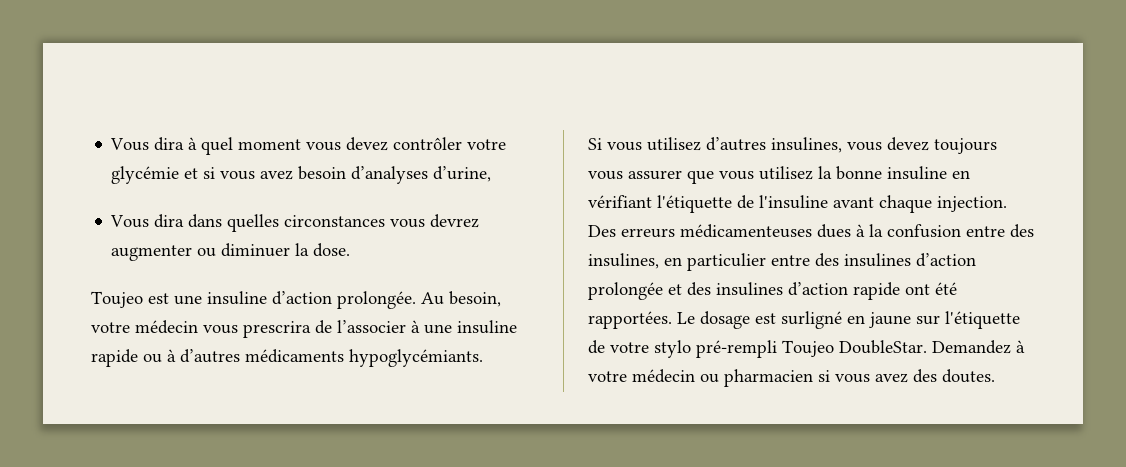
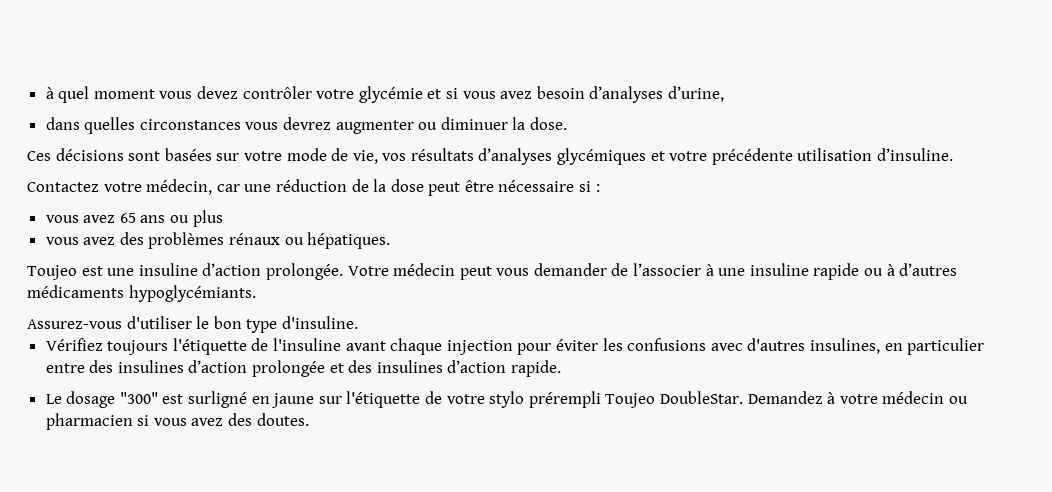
[110,137,185,151] Vous dira -> (45, 93) none
[110,214,185,228] Vous dira -> (724, 94) none
(351, 250) none -> [27,148,954,165] [27,179,600,196] [45,210,223,227] [45,232,391,249] // Ces décisions sont basées sur votre mode de vie, vos résultats d’analyses glycémiques et votre précédente utilisation d’insuline. // Contactez votre médecin, car une réduction de la dose peut être nécessaire si : // vous avez 65 ans ou plus // vous avez des problèmes rénaux ou hépatiques.
[421,291,501,307] [91,320,311,338] Au besoin, votre médecin vous prescrira -> [347,263,607,280] Votre médecin peut vous demander
[588,137,997,154] [588,166,970,184] [588,195,652,208] Si vous utilisez d’autres insulines, vous devez toujours vous assurer que vous utilisez la bonne insuline en vérifiant -> [27,316,358,333] [45,338,169,355] Assurez-vous d'utiliser le bon type d'insuline. // Vérifiez toujours
[937,196,1007,212] [588,224,1034,238] injection. Des erreurs médicamenteuses dues à la confusion entre des -> [446,338,806,355] injection pour éviter les confusions avec d'autres
[853,282,957,300] [588,311,672,329] rapide ont été rapportées. -> [511,360,562,377] rapide. //
(750, 320) none -> [119,392,158,404] "300"
[696,340,777,358] pré-rempli -> [528,391,601,408] prérempli

